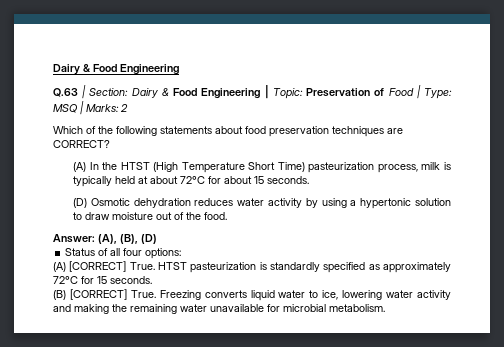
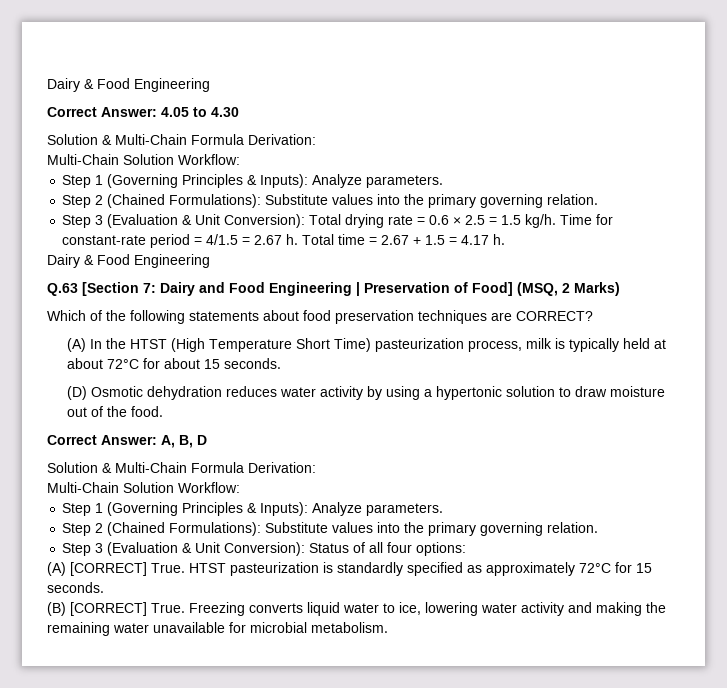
[53,64,179,75] [53,85,169,99] Dairy & Food Engineering // Q.63 | Section: Dairy & -> [47,78,210,92] [47,107,239,117] [47,134,316,145] [47,154,240,165] [62,174,444,188] [62,194,599,208] [62,214,614,228] [62,234,506,248] [47,254,210,268] [47,282,225,296] Dairy & Food Engineering // Correct Answer: 4.05 to 4.30 // Solution & Multi-Chain Formula Derivation: // Multi-Chain Solution Workflow: // Step 1 (Governing Principles & Inputs): Analyze parameters. // Step 2 (Chained Formulations): Substitute values into the primary governing relation. // Step 3 (Evaluation & Unit Conversion): Total drying rate = 0.6 × 2.5 = 1.5 kg/h. Time for constant-rate period = 4/1.5 = 2.67 h. Total time = 2.67 + 1.5 = 4.17 h. // Dairy & Food Engineering // Q.63 [Section 7: Dairy and
[272,88,303,99] Topic: -> (360, 289) none
[388,85,452,99] [53,101,128,115] Food | Type: MSQ | Marks: 2 -> [472,282,620,296] Food] (MSQ, 2 Marks)
[53,234,157,244] Answer: (A), (B), (D) // -> [47,435,207,448] [47,462,316,473] [47,482,240,493] [62,502,444,516] [62,522,599,536] [62,542,306,556] Correct Answer: A, B, D // Solution & Multi-Chain Formula Derivation: // Multi-Chain Solution Workflow: // Step 1 (Governing Principles & Inputs): Analyze parameters. // Step 2 (Chained Formulations): Substitute values into the primary governing relation. // Step 3 (Evaluation & Unit Conversion):

